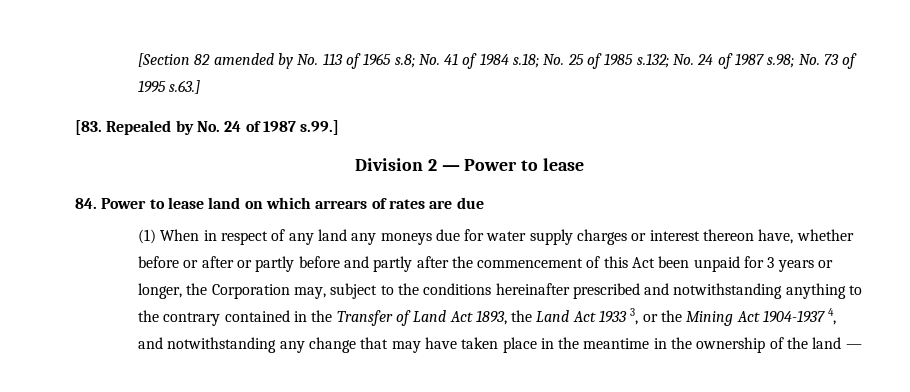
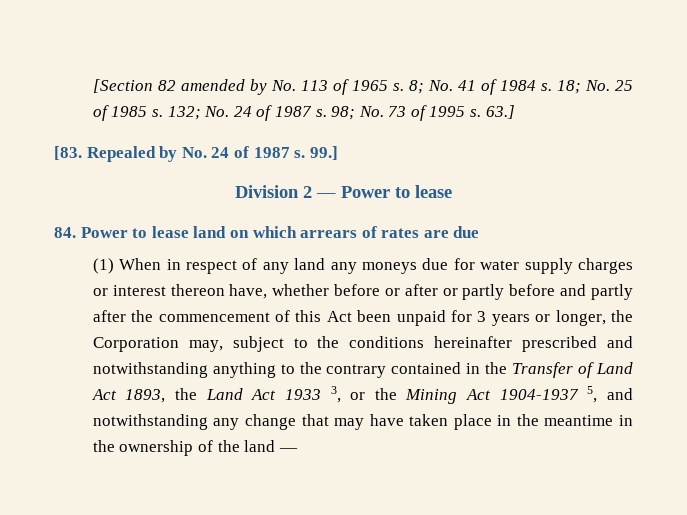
[394,54,415,68] s.8; -> [392,80,424,94] s. 8;
[513,53,540,68] s.18; -> [540,80,581,94] s. 18;
[636,53,795,69] s.132; No. 24 of 1987 s.98; -> [151,105,356,121] s. 132; No. 24 of 1987 s. 98;
[169,80,201,94] s.63.] -> [470,105,515,119] s. 63.]
[300,120,340,135] s.99.] -> [294,146,338,160] s. 99.]
[828,308,837,325] 4, -> [587,386,598,403] 5,

